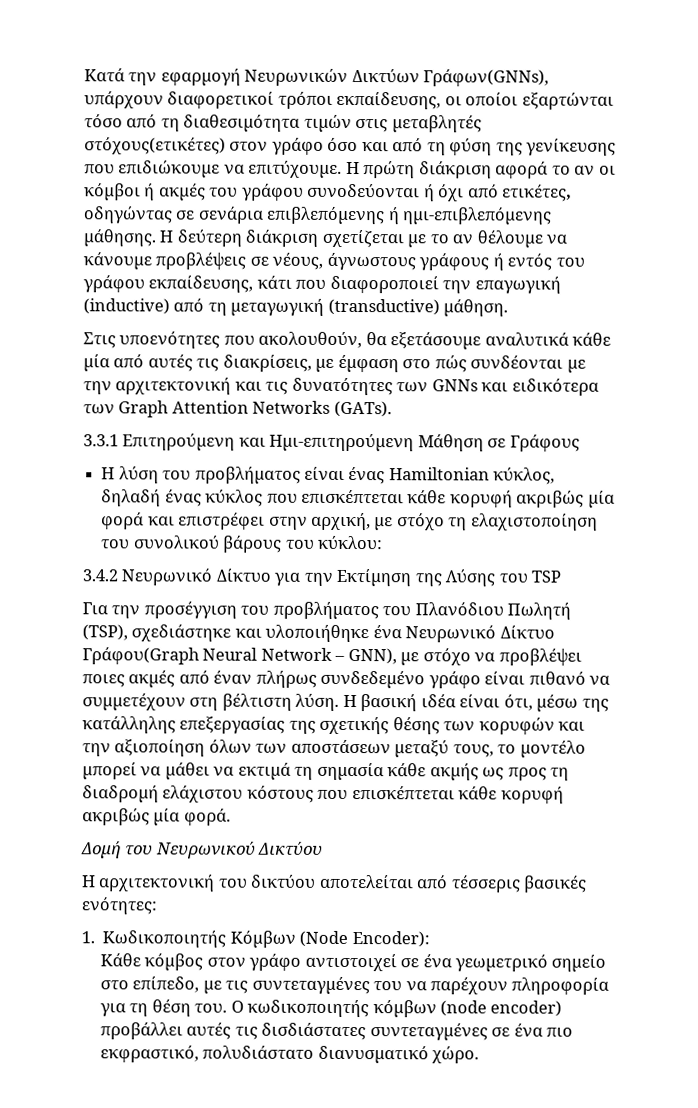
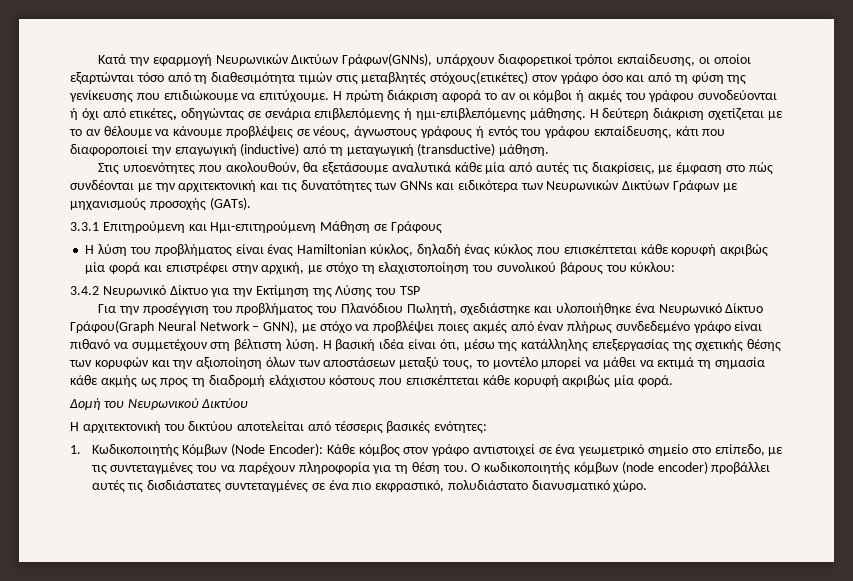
[118,400,331,418] Graph Attention Networks -> [546,180,738,192] [70,198,206,211] Νευρωνικών Δικτύων Γράφων με μηχανισμούς προσοχής
[507,602,572,620] [82,624,128,641] Πωλητή (TSP), -> [406,303,457,315] Πωλητή,
(430, 939) // -> (323, 449) none

